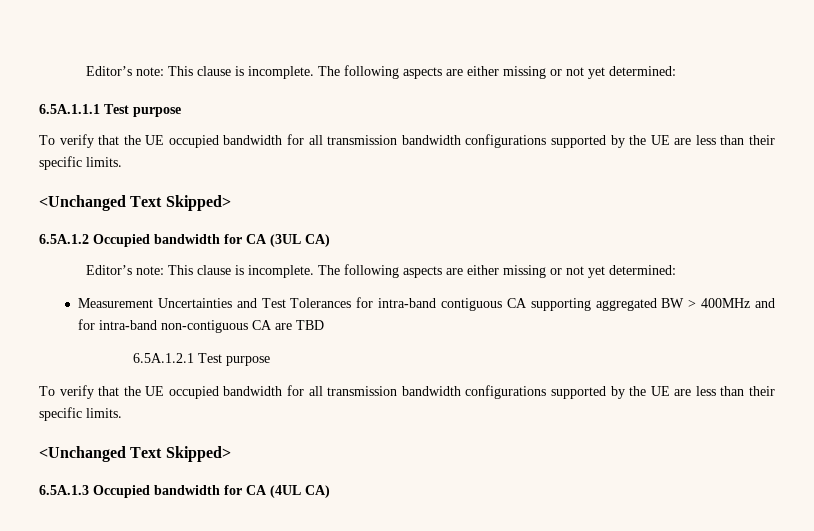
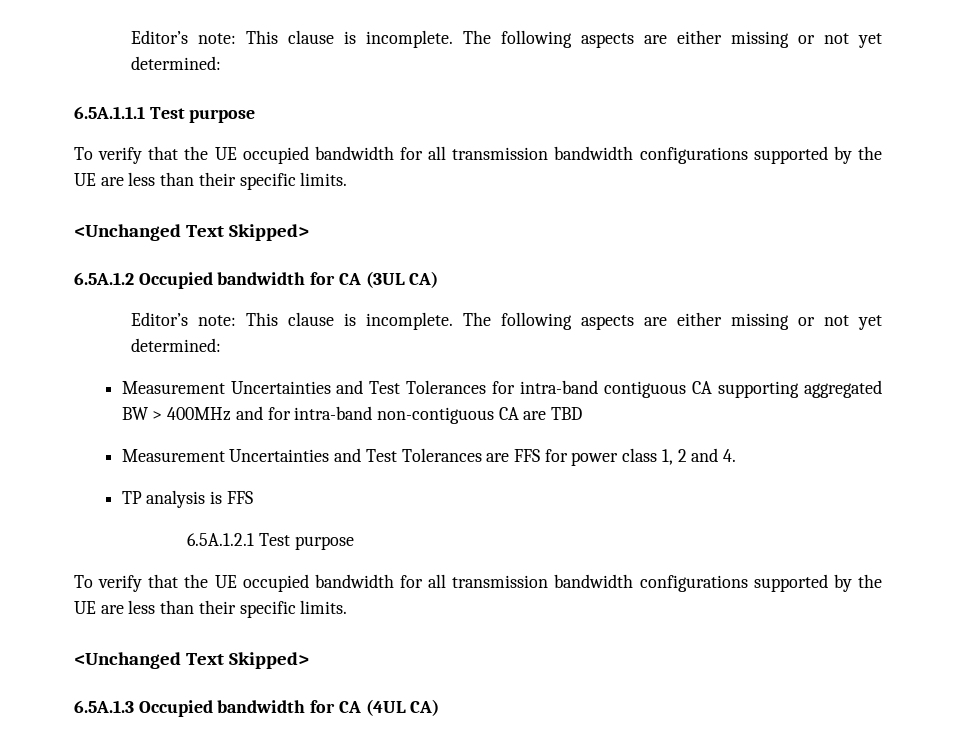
(324, 325) none -> [121,448,737,466] [121,490,253,508] // Measurement Uncertainties and Test Tolerances are FFS for power class 1, 2 and 4. // TP analysis is FFS

